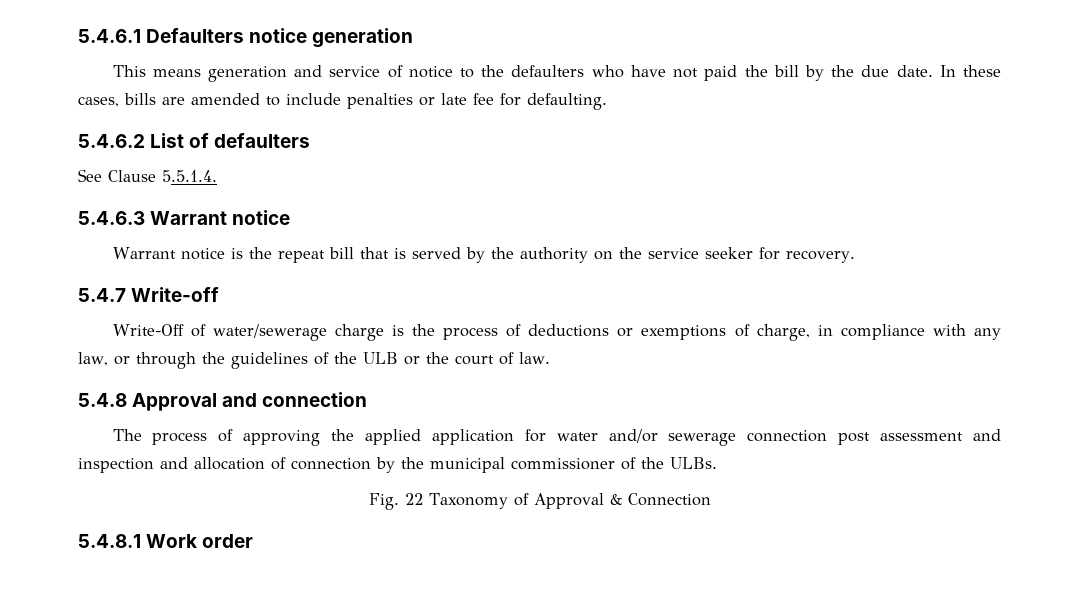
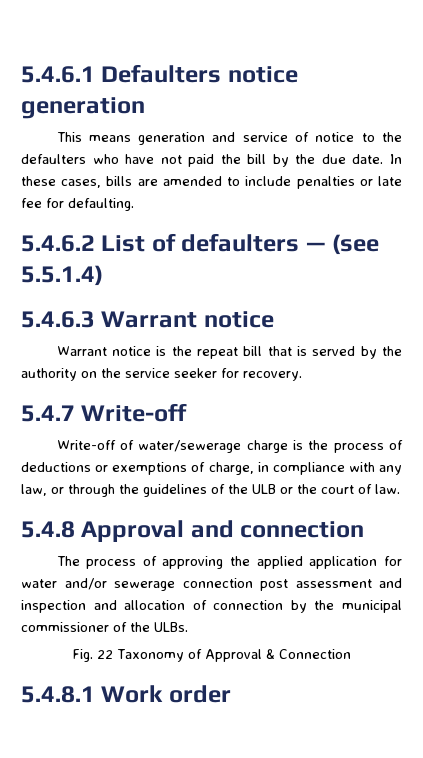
[78,169,217,182] // See Clause 5.5.1.4. -> [305,234,380,255] [21,265,103,286] — (see 5.5.1.4)
[112,324,184,336] Write-Off -> [56,440,116,450] Write-off

